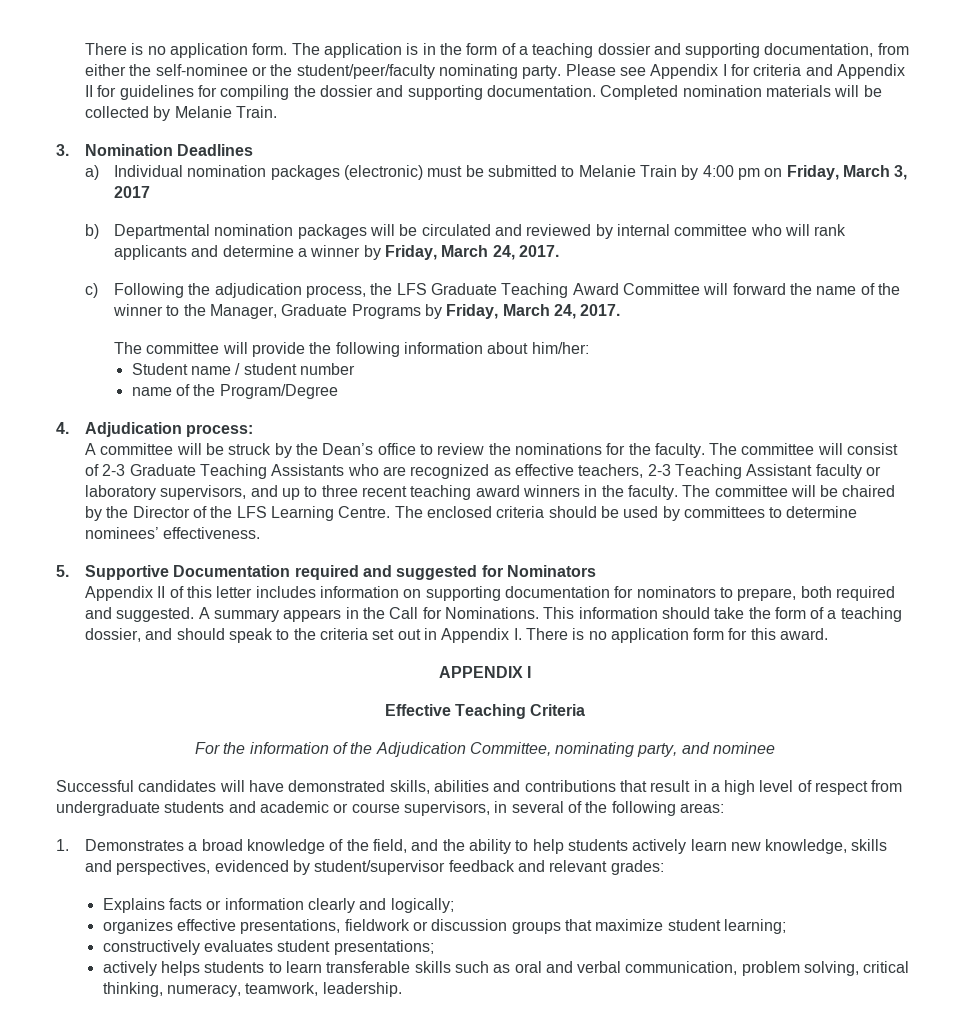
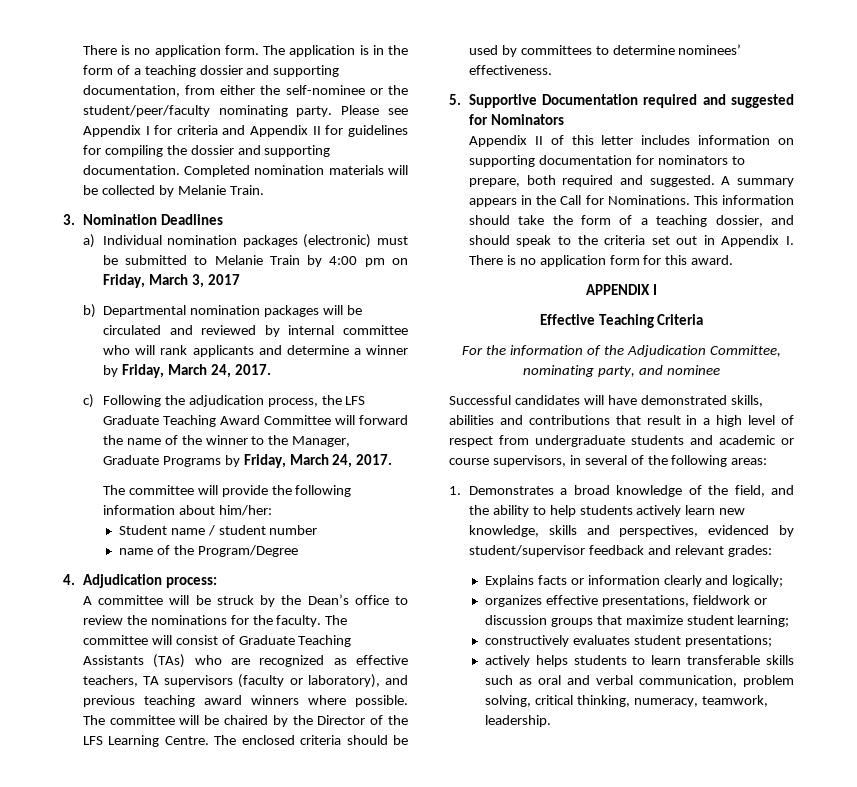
[102,464,126,476] 2-3 -> (235, 640) none
(345, 470) none -> [153,654,186,668] (TAs)
[647,464,881,479] [85,485,678,500] 2-3 Teaching Assistant faculty or laboratory supervisors, and up to three recent teaching award winners in the faculty. -> [143,674,408,688] [82,695,408,707] TA supervisors (faculty or laboratory), and previous teaching award winners where possible.

